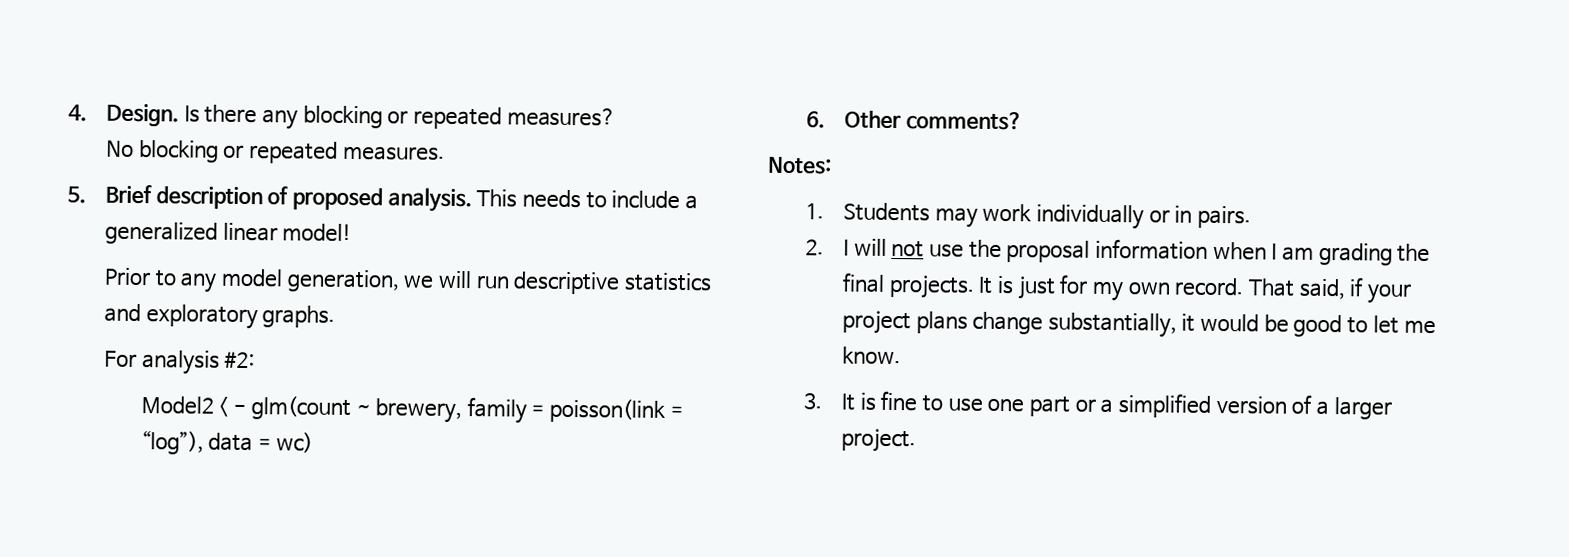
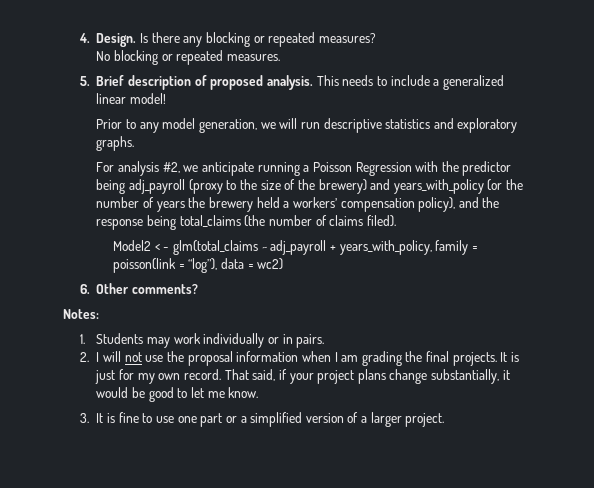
[224,351,256,369] [140,396,463,424] #2: // Model2 < - glm(count ~ brewery, -> [162,161,512,176] [96,179,524,194] [96,197,500,212] [96,215,396,230] [113,240,432,255] #2, we anticipate running a Poisson Regression with the predictor being adj_payroll (proxy to the size of the brewery) and years_with_policy (or the number of years the brewery held a workers’ compensation policy), and the response being total_claims (the number of claims filed). // Model2 < - glm(total_claims ~ adj_payroll + years_with_policy,
[275,432,313,453] wc) -> [257,258,284,270] wc2)

